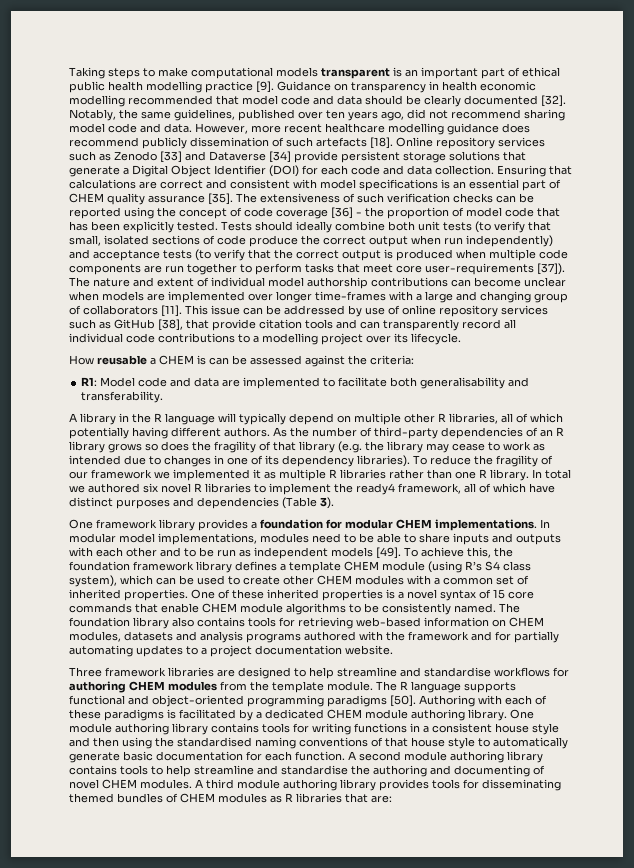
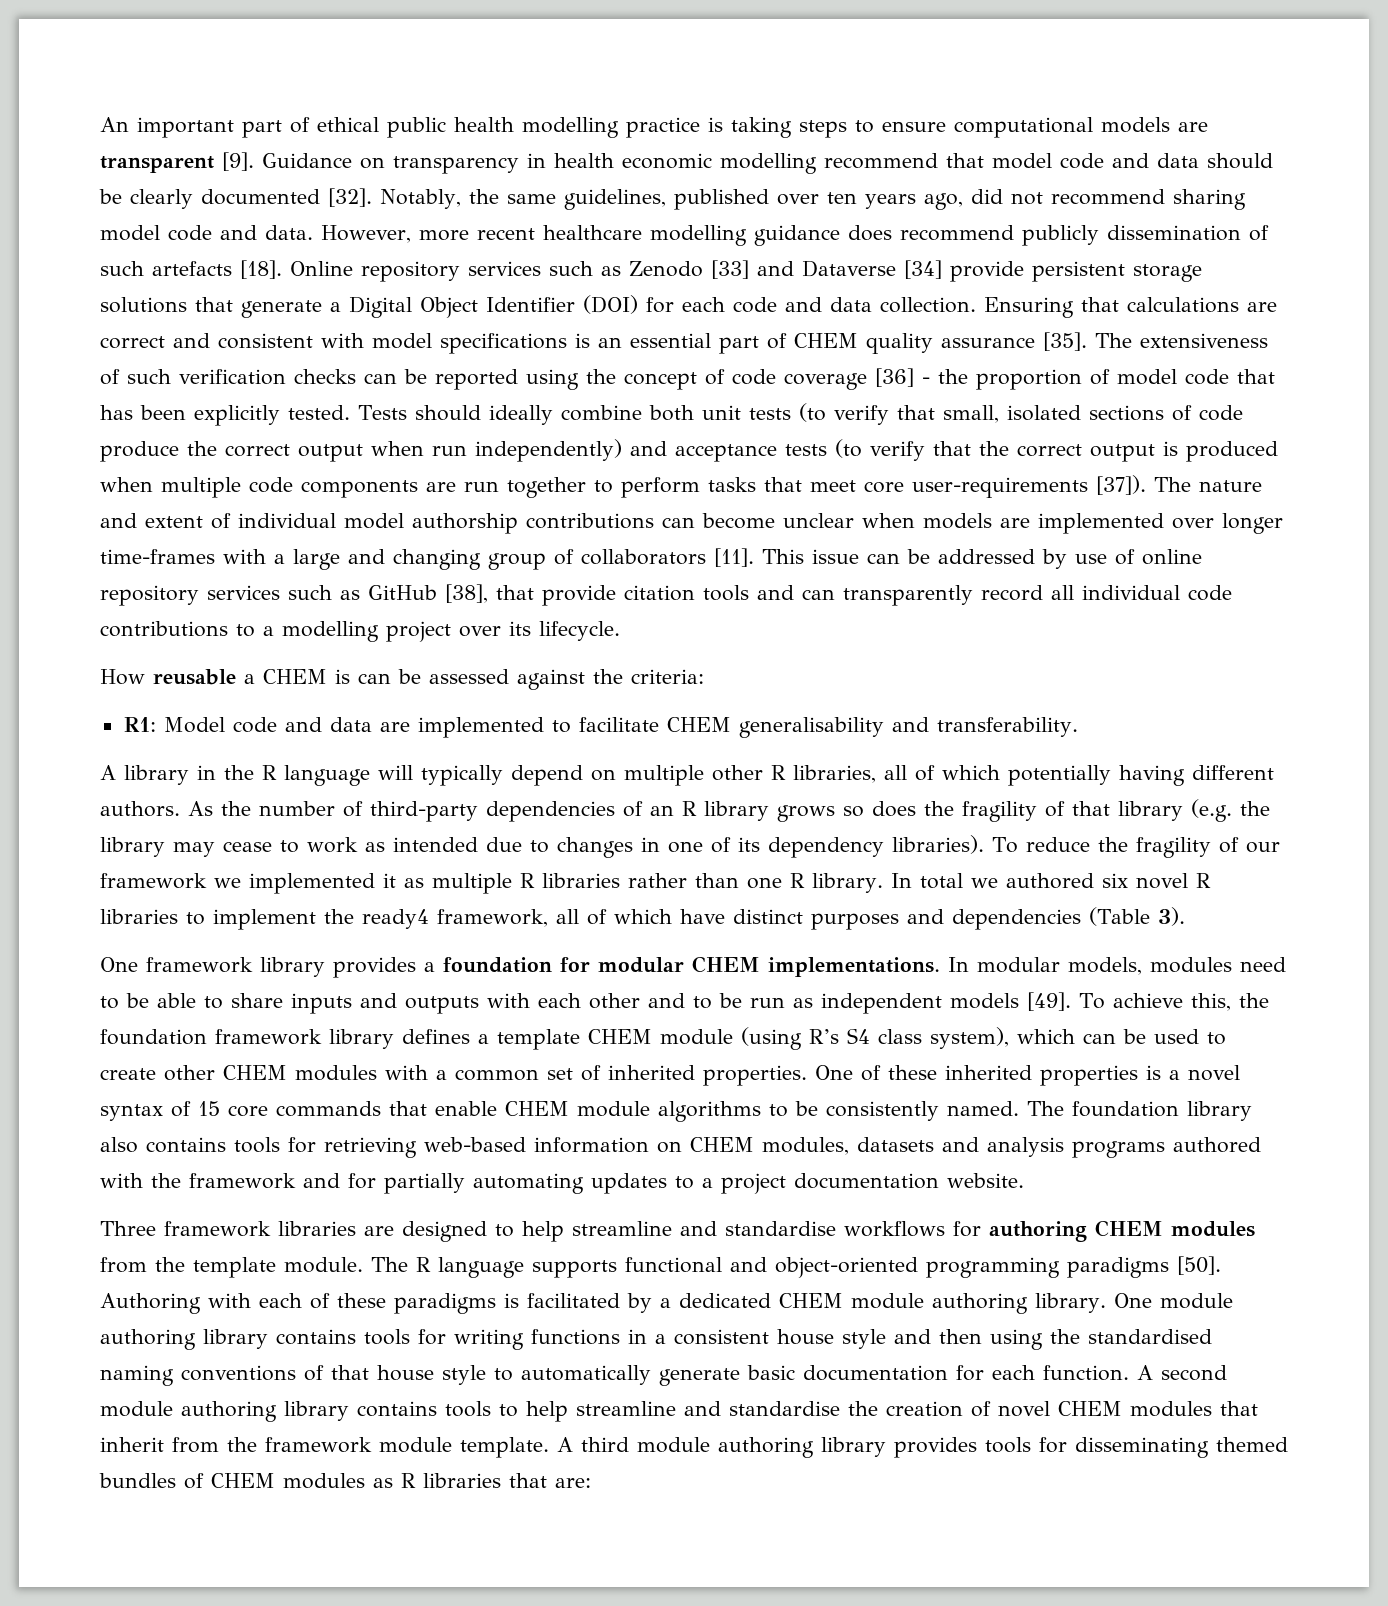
[69,67,418,79] Taking steps to make computational models transparent is an -> [100,117,129,132] An
(253, 87) none -> [708,117,1208,138] [100,156,214,173] is taking steps to ensure computational models are transparent
[128,95,213,105] recommended -> [824,153,938,169] recommend
[390,377,418,387] both -> [666,717,731,732] CHEM
[119,533,257,545] model implementations, -> [1068,957,1142,975] models,
[373,765,545,777] [69,779,192,789] authoring and documenting of novel CHEM modules. -> [886,1401,1258,1417] [100,1437,549,1458] creation of novel CHEM modules that inherit from the framework module template.

